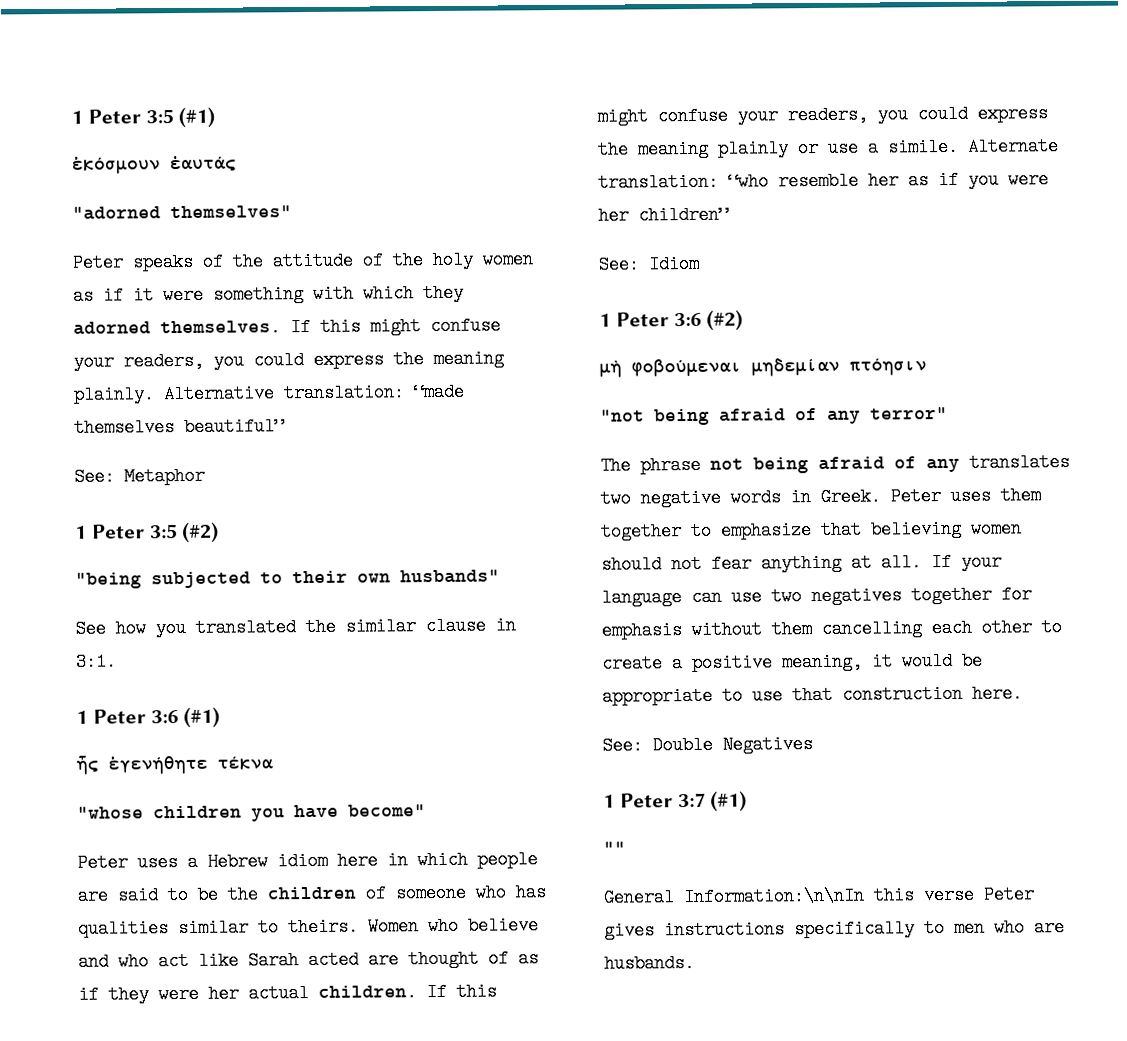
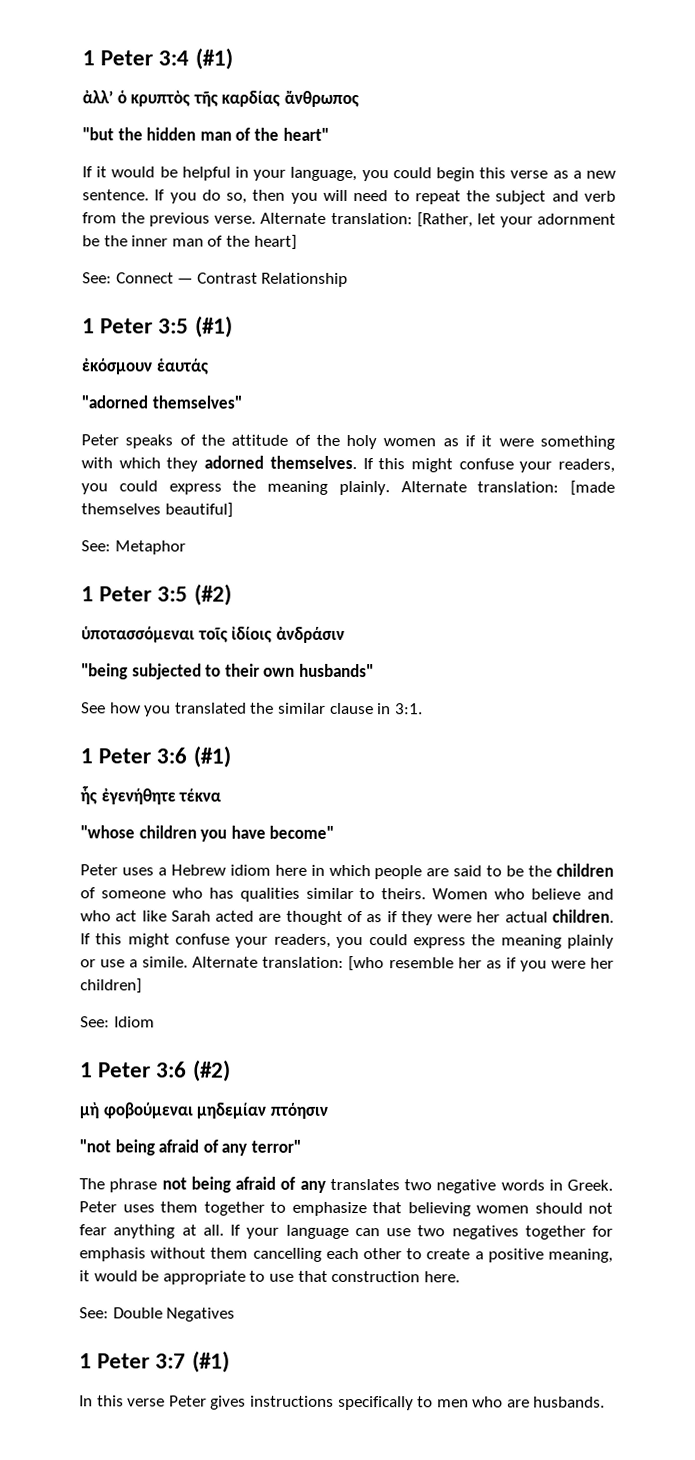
[71,109,141,124] 1 Peter -> [82,47,233,70] [82,90,359,108] [82,127,329,141] [82,166,616,182] [82,189,616,205] [82,212,616,228] [82,234,297,250] [82,272,349,288] [82,318,154,334] 1 Peter 3:4 (#1) // ἀλλ’ ὁ κρυπτὸς τῆς καρδίας ἄνθρωπος // "but the hidden man of the heart" // If it would be helpful in your language, you could begin this verse as a new sentence. If you do so, then you will need to repeat the subject and verb from the previous verse. Alternate translation: [Rather, let your adornment be the inner man of the heart] // See: Connect — Contrast Relationship // 1 Peter
[163,382,465,404] [74,417,285,437] Alternative translation: “made themselves beautiful” -> [400,480,615,496] [81,502,233,518] Alternate translation: [made themselves beautiful]
(220, 532) none -> [81,626,345,643] // ὑποτασσόμεναι τοῖς ἰδίοις ἀνδράσιν
[728,172,769,191] “who -> [348,956,385,972] [who
[638,205,729,225] children” -> [80,978,142,994] children]
[603,841,626,854] [603,886,865,907] "" // General Information:\n\nIn -> [79,1395,93,1407] In

